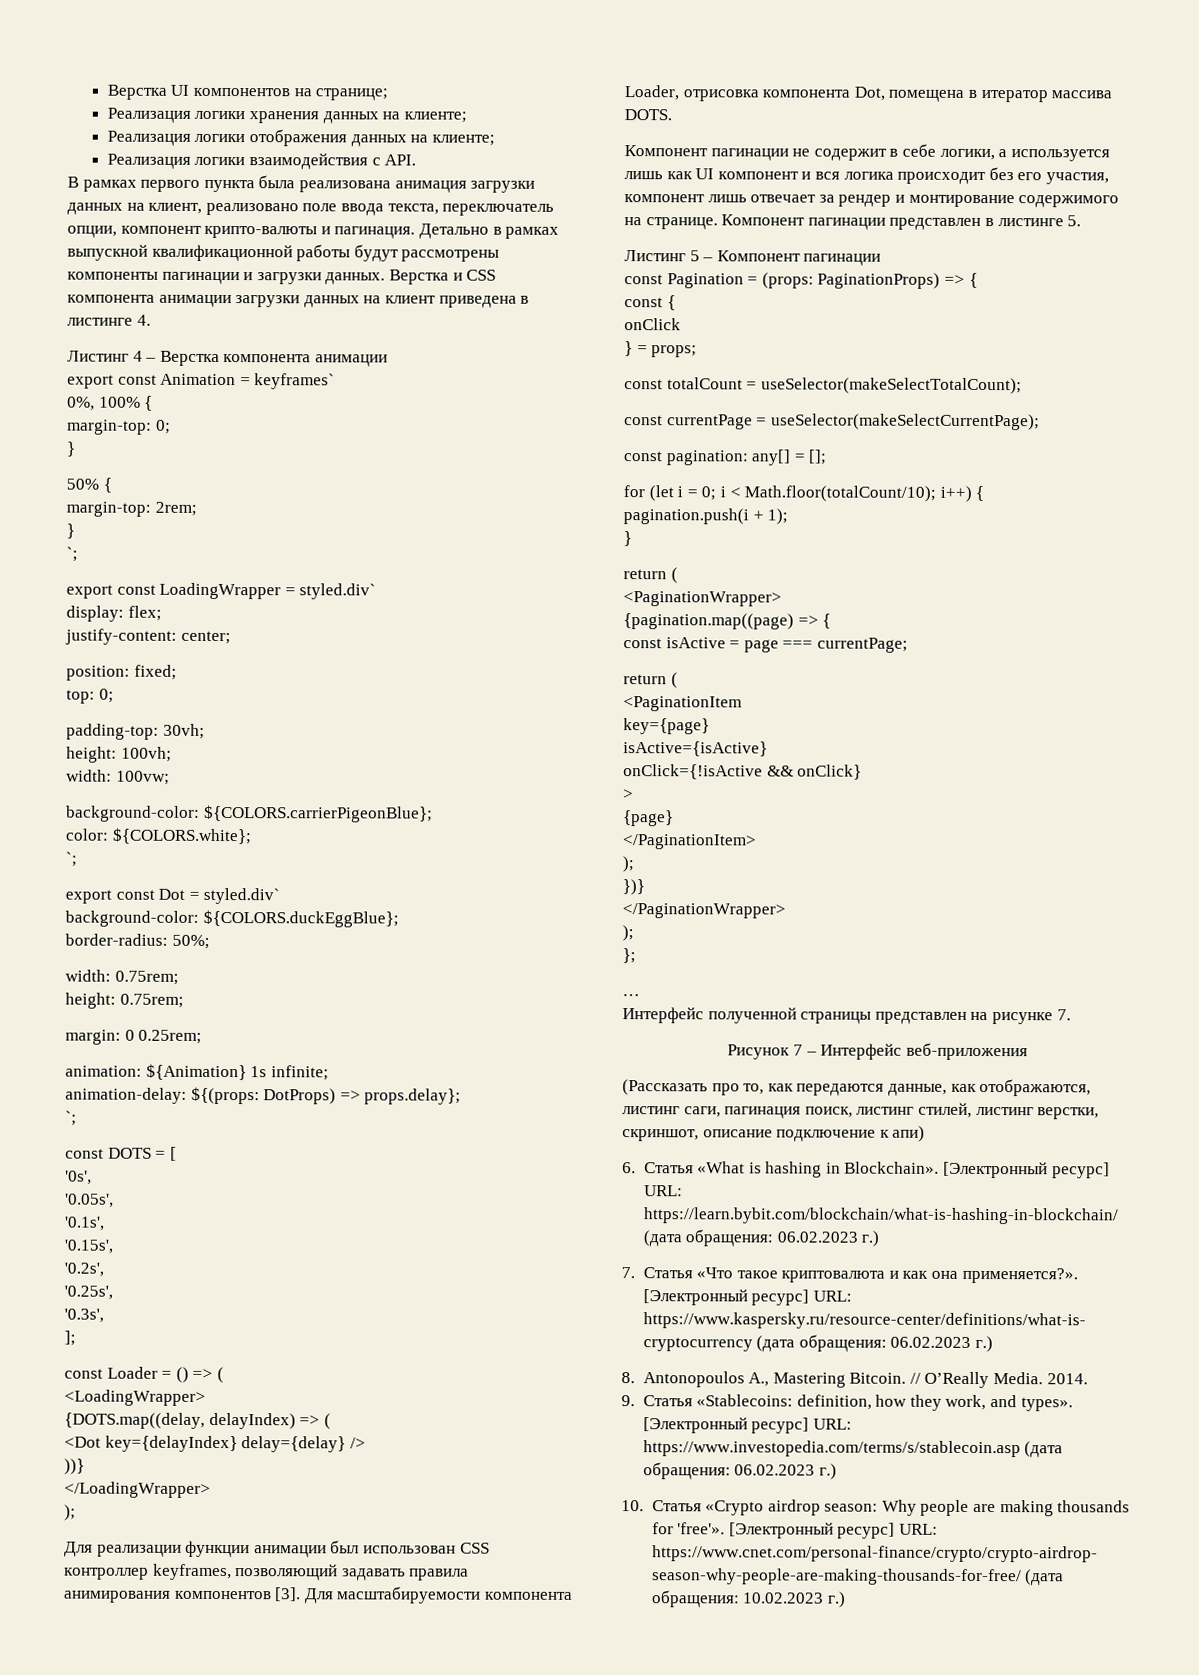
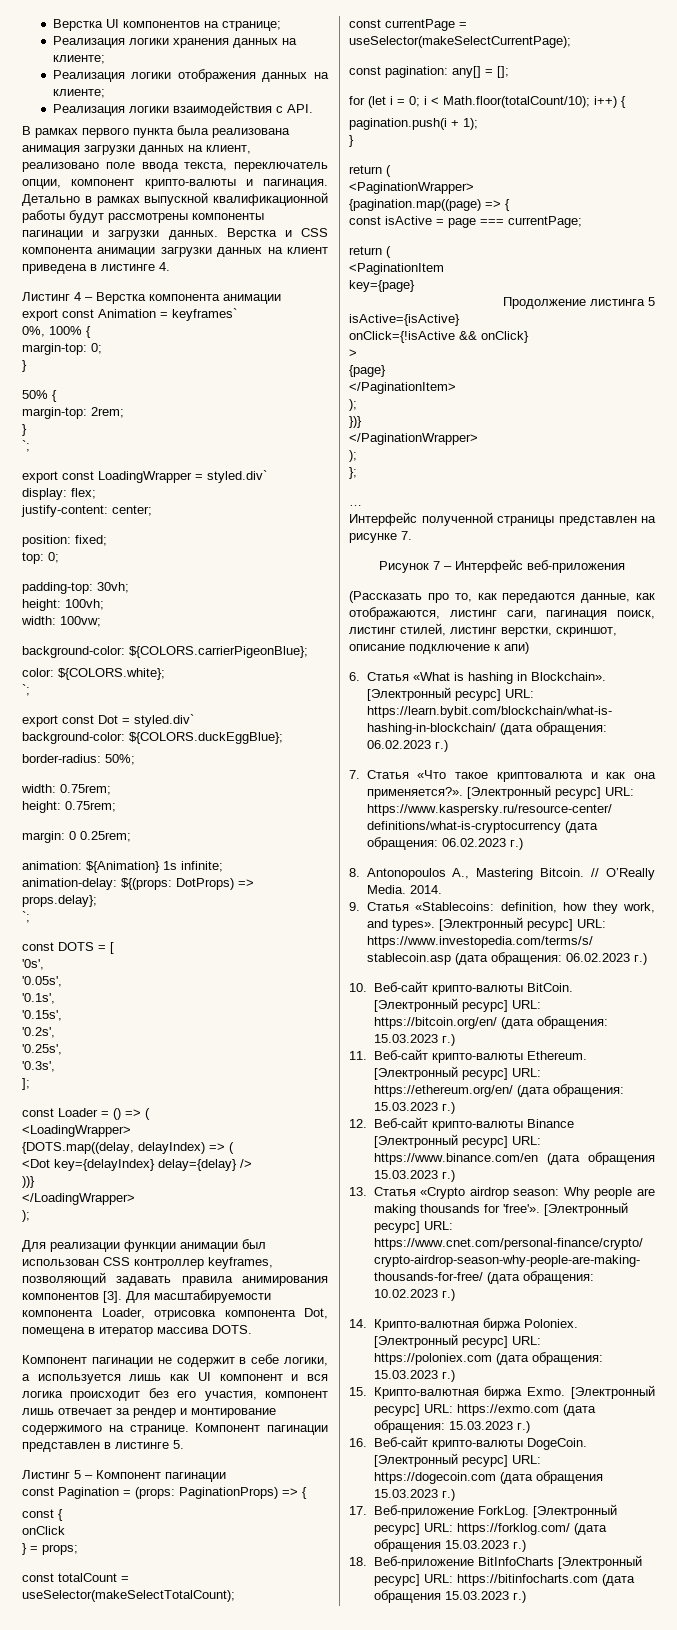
(710, 726) none -> [503,297,655,309] // Продолжение листинга 5
(644, 1506) none -> [373,981,573,995] [373,998,541,1012] [373,1016,608,1029] [373,1034,455,1046] [349,1049,587,1063] [373,1066,541,1080] [373,1084,624,1097] [373,1102,455,1114] [349,1117,574,1131] [373,1134,541,1148] [373,1152,655,1165] [373,1170,455,1182] [349,1187,367,1196] Веб-сайт крипто-валюты BitCoin. [Электронный ресурс] URL: https://bitcoin.org/en/ (дата обращения: 15.03.2023 г.) // 11. Веб-сайт крипто-валюты Ethereum. [Электронный ресурс] URL: https://ethereum.org/en/ (дата обращения: 15.03.2023 г.) // 12. Веб-сайт крипто-валюты Binance [Электронный ресурс] URL: https://www.binance.com/en (дата обращения 15.03.2023 г.) // 13.
(846, 1599) none -> [349,1318,578,1331] [373,1334,541,1348] [373,1352,603,1365] [373,1370,455,1382] [349,1385,655,1399] [373,1404,596,1416] [373,1420,530,1433] [349,1436,587,1450] [373,1453,541,1467] [373,1471,603,1484] [373,1489,455,1501] [349,1504,617,1518] [373,1523,607,1535] [373,1539,526,1552] [349,1555,642,1569] [373,1574,635,1586] [373,1590,526,1603] // 14. Крипто-валютная биржа Poloniex. [Электронный ресурс] URL: https://poloniex.com (дата обращения: 15.03.2023 г.) // 15. Крипто-валютная биржа Exmo. [Электронный ресурс] URL: https://exmo.com (дата обращения: 15.03.2023 г.) // 16. Веб-сайт крипто-валюты DogeCoin. [Электронный ресурс] URL: https://dogecoin.com (дата обращения 15.03.2023 г.) // 17. Веб-приложение ForkLog. [Электронный ресурс] URL: https://forklog.com/ (дата обращения 15.03.2023 г.) // 18. Веб-приложение BitInfoCharts [Электронный ресурс] URL: https://bitinfocharts.com (дата обращения 15.03.2023 г.)

